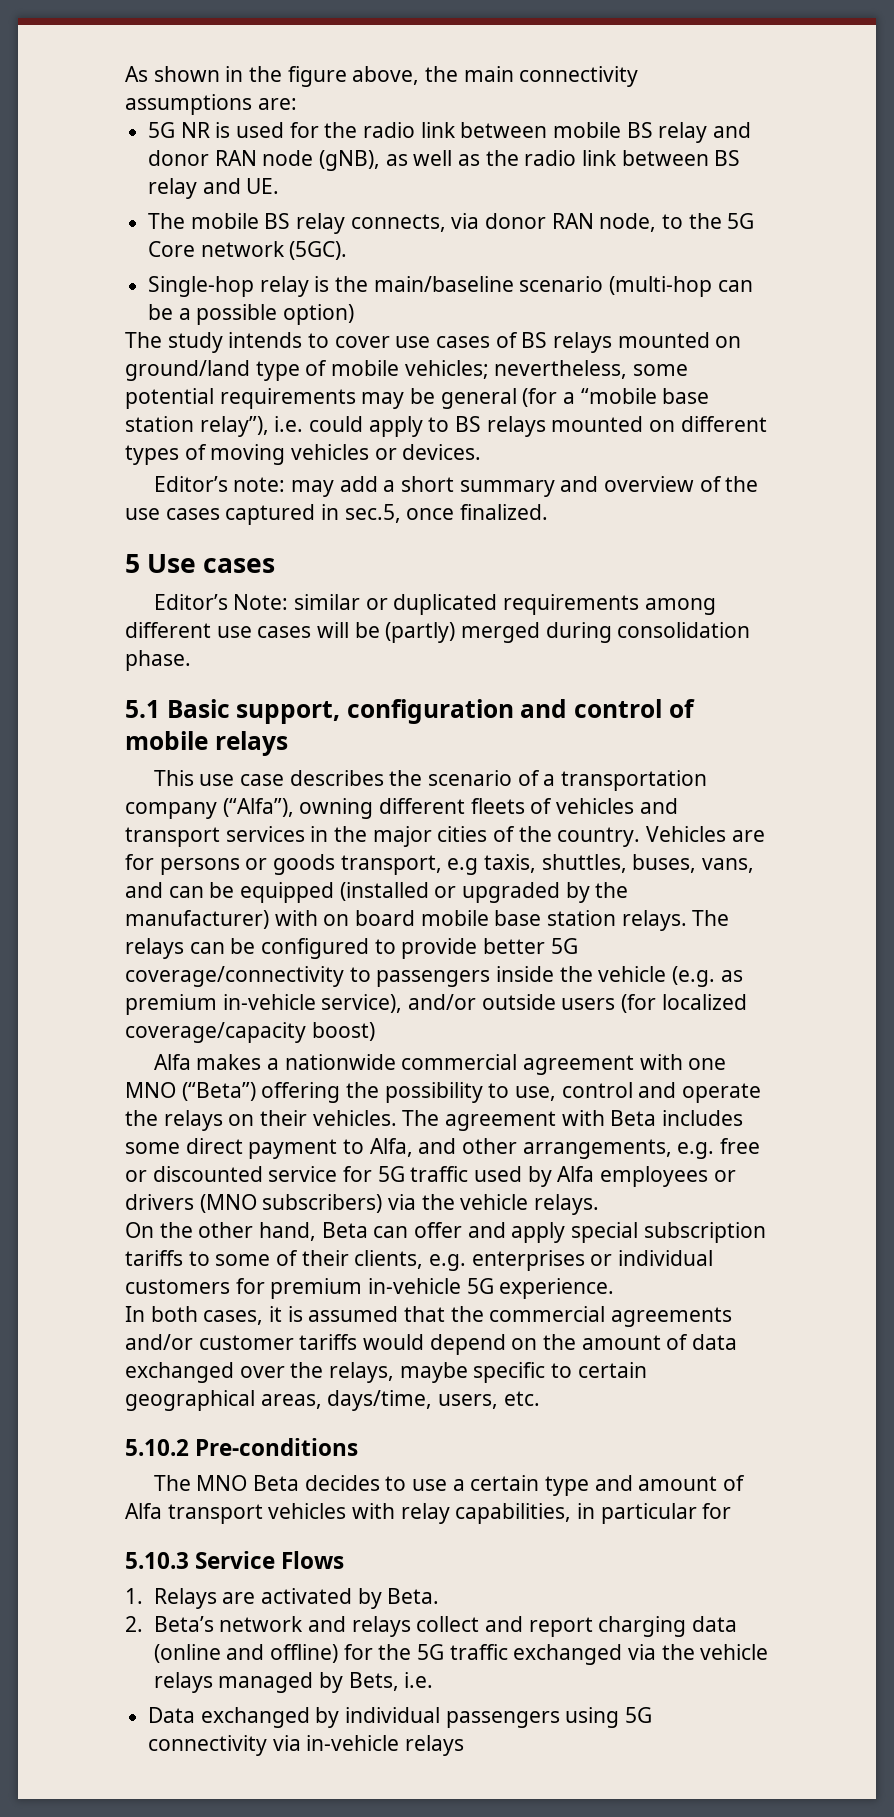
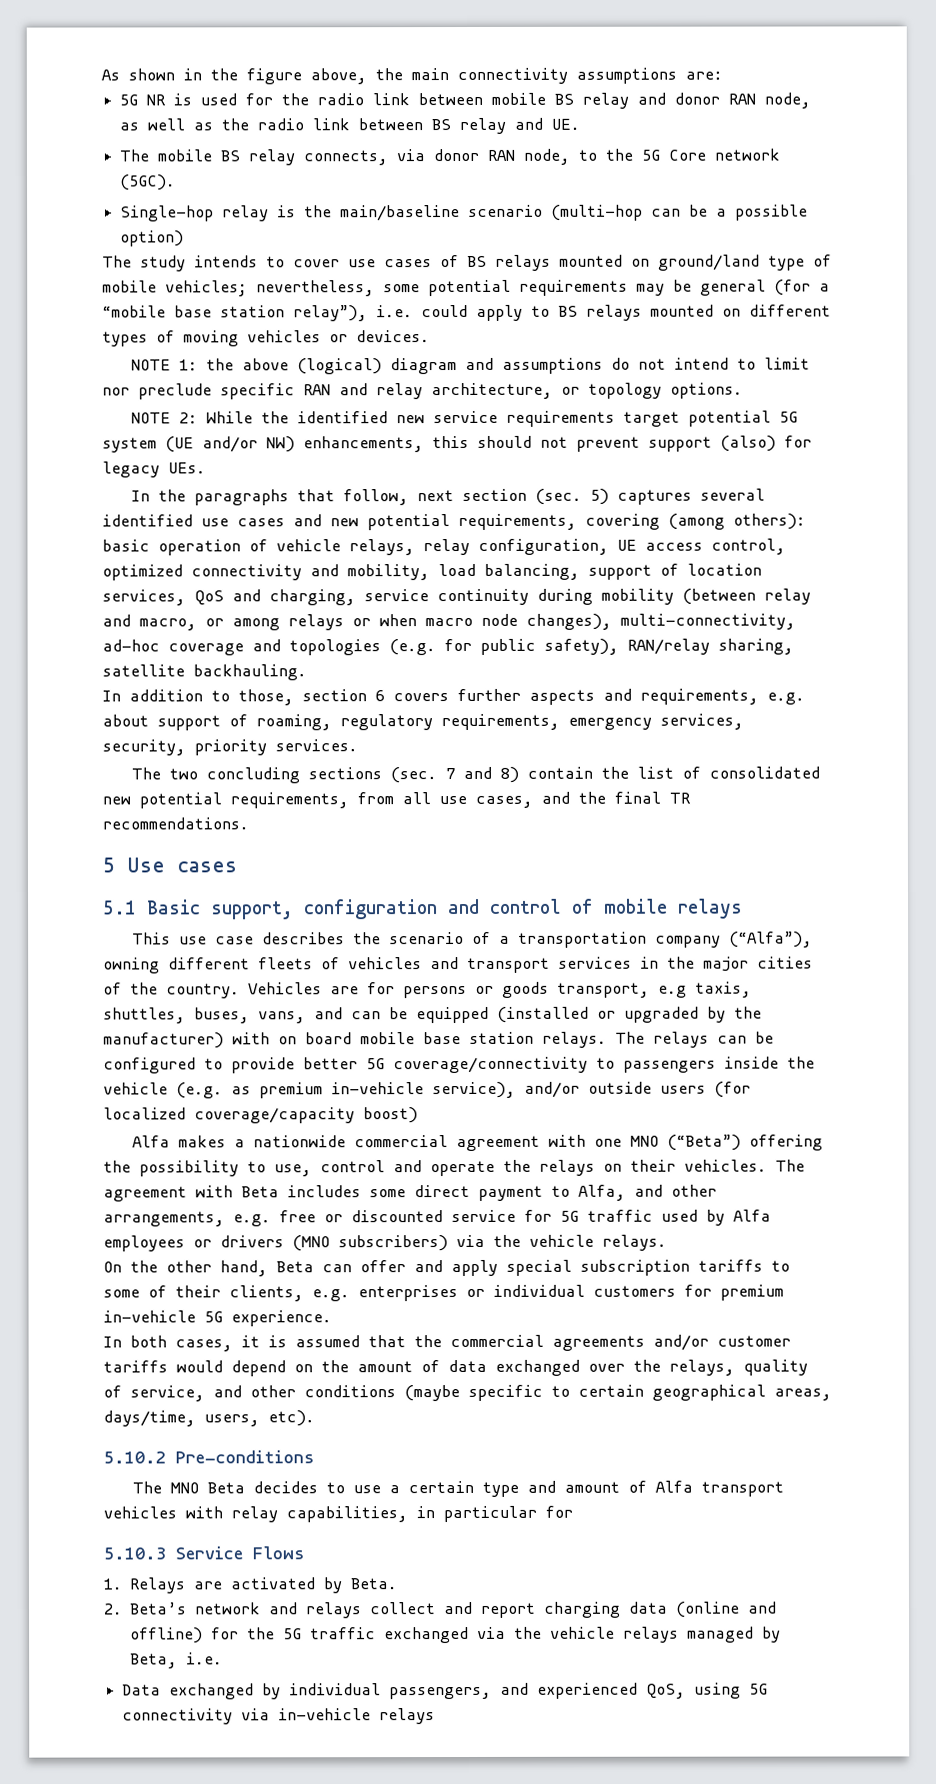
[262,150,381,171] node (gNB), -> [764,92,812,109] node,
[153,476,759,497] [125,504,549,525] [125,554,276,573] [153,594,716,615] [125,622,751,643] [125,650,191,671] Editor’s note: may add a short summary and overview of the use cases captured in sec.5, once finalized. // 5 Use cases // Editor’s Note: similar or duplicated requirements among different use cases will be (partly) merged during consolidation phase. -> [130,357,810,375] [102,382,743,400] [130,410,798,427] [102,435,812,453] [102,461,206,478] [130,488,765,506] [102,513,806,531] [102,538,786,556] [102,563,762,581] [102,588,811,606] [102,613,796,631] [102,638,794,656] [102,664,307,681] [102,688,805,706] [102,713,744,731] [102,739,358,756] [130,766,820,784] [102,791,691,809] [102,817,249,830] [102,857,237,873] NOTE 1: the above (logical) diagram and assumptions do not intend to limit nor preclude specific RAN and relay architecture, or topology options. // NOTE 2: While the identified new service requirements target potential 5G system (UE and/or NW) enhancements, this should not prevent support (also) for legacy UEs. // In the paragraphs that follow, next section (sec. 5) captures several identified use cases and new potential requirements, covering (among others): basic operation of vehicle relays, relay configuration, UE access control, optimized connectivity and mobility, load balancing, support of location services, QoS and charging, service continuity during mobility (between relay and macro, or among relays or when macro node changes), multi-connectivity, ad-hoc coverage and topologies (e.g. for public safety), RAN/relay sharing, satellite backhauling. // In addition to those, section 6 covers further aspects and requirements, e.g. about support of roaming, regulatory requirements, emergency services, security, priority services. // The two concluding sections (sec. 7 and 8) contain the list of consolidated new potential requirements, from all use cases, and the final TR recommendations. // 5 Use cases
[399,1362,468,1383] maybe -> [743,1359,808,1376] [103,1385,460,1402] quality of service, and other conditions (maybe
[503,1391,540,1406] etc. -> [268,1410,315,1427] etc).
[348,1672,399,1691] Bets, -> [130,1653,179,1669] Beta,
[445,1711,560,1728] passengers -> [389,1682,687,1700] passengers, and experienced QoS,

